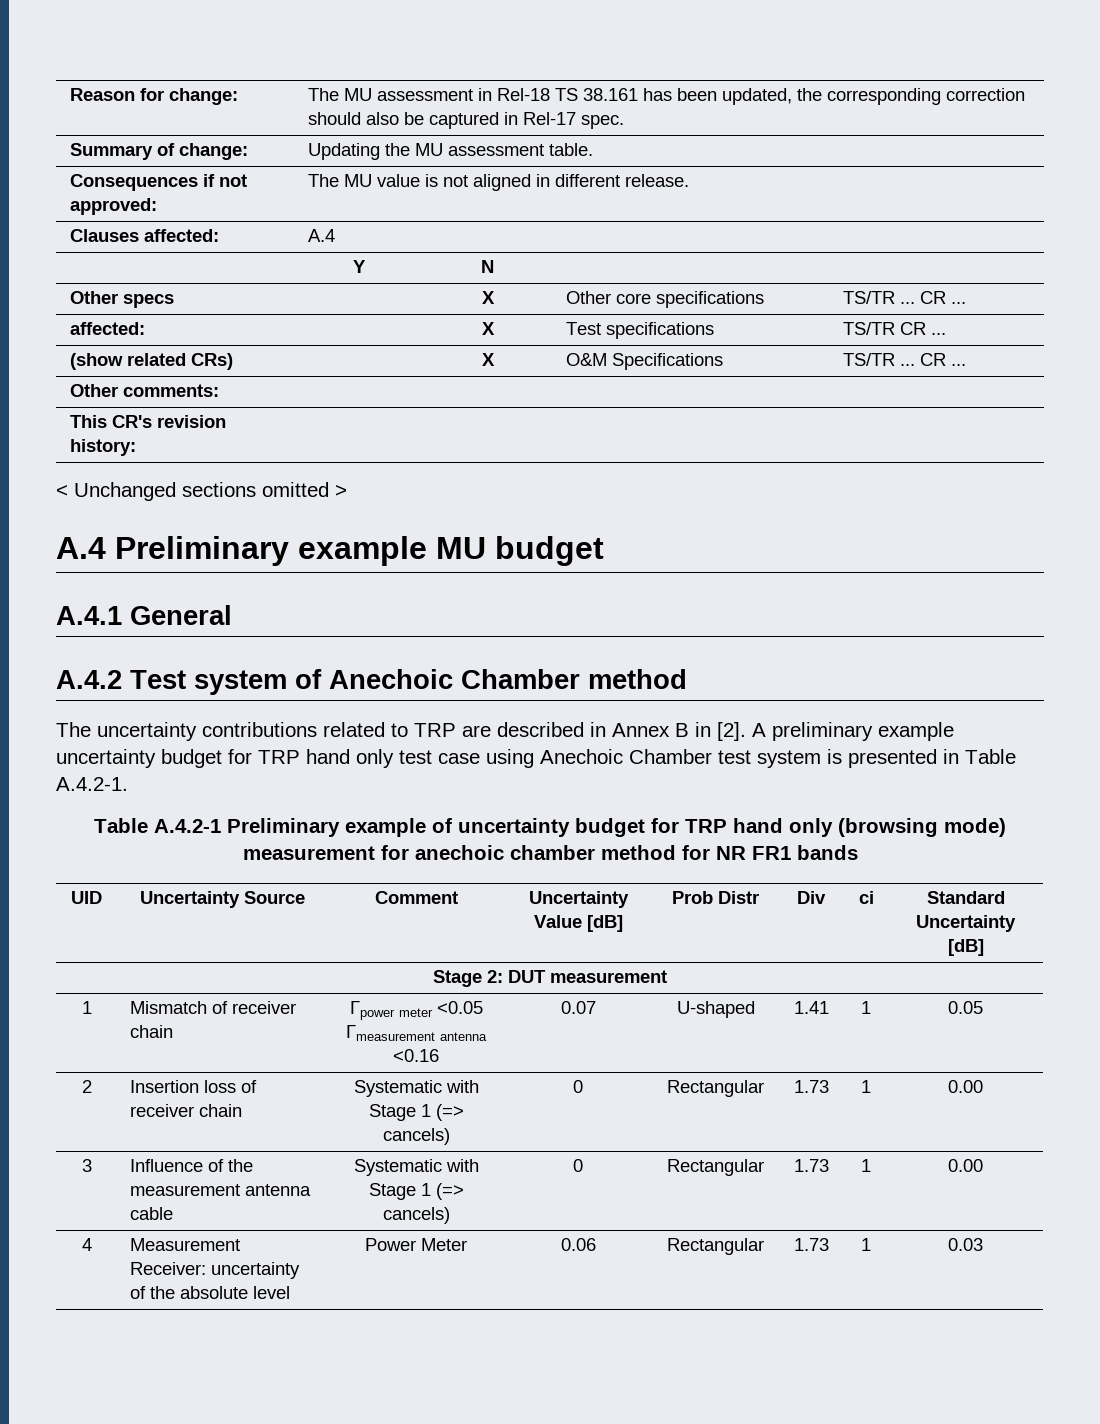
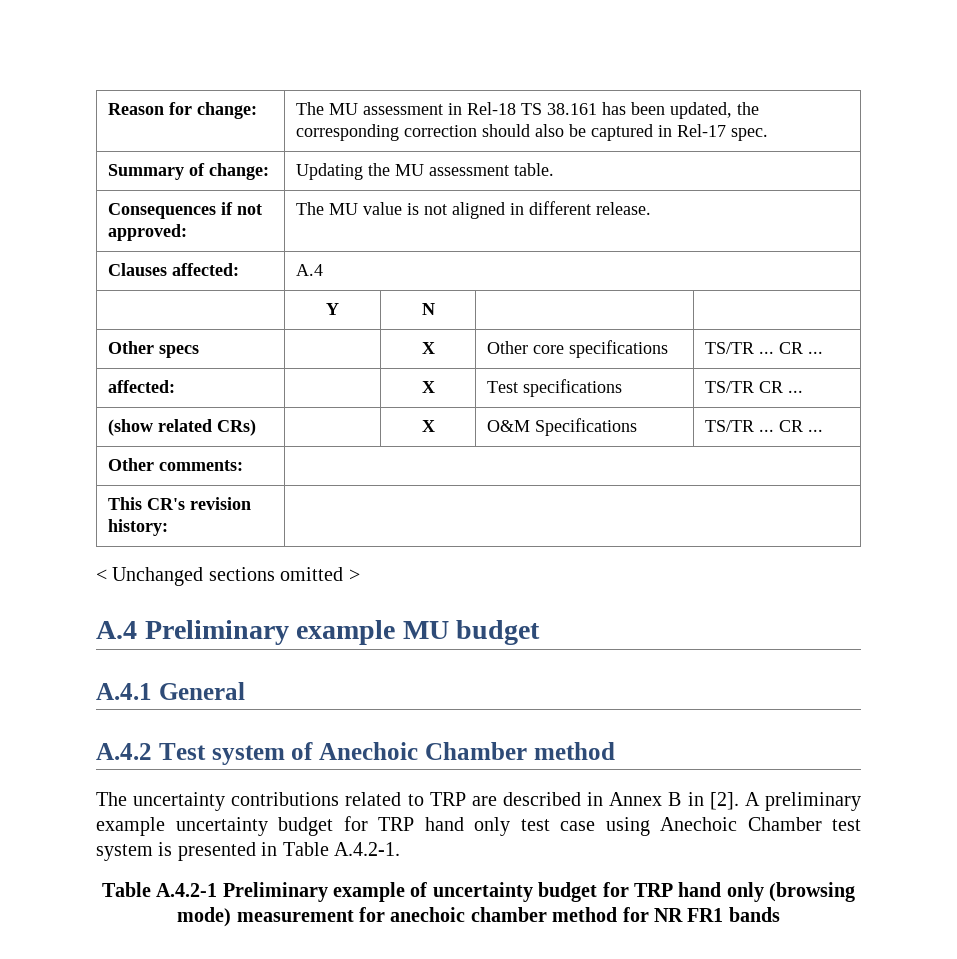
[71,891,102,904] [140,891,305,908] [374,891,458,904] [528,891,629,908] [533,915,623,932] [672,891,759,904] [797,891,826,904] [858,891,874,904] [926,891,1005,904] [916,915,1016,932] [947,939,984,956] [432,970,667,987] [81,1001,92,1014] [130,1001,297,1014] [130,1025,174,1038] [349,1001,483,1020] [346,1025,487,1041] [393,1049,439,1062] [560,1001,596,1014] [676,1001,755,1018] [793,1001,829,1014] [861,1001,871,1014] [948,1001,983,1014] [81,1080,92,1093] [130,1080,258,1093] [130,1104,243,1117] [353,1080,479,1097] [368,1104,464,1121] [382,1128,450,1145] [573,1080,583,1093] [667,1080,764,1097] [793,1080,829,1093] [861,1080,871,1093] [948,1080,983,1093] [81,1159,92,1172] [130,1159,254,1172] [130,1184,312,1196] [130,1207,174,1220] [353,1159,479,1176] [368,1183,464,1200] [382,1207,450,1224] [573,1159,583,1172] [667,1159,764,1176] [793,1159,829,1172] [861,1159,871,1172] [948,1159,983,1172] [81,1238,92,1251] [130,1238,241,1251] [130,1262,301,1279] [130,1286,291,1299] [365,1238,467,1251] [560,1238,596,1251] [667,1238,764,1255] [793,1238,829,1251] [861,1238,871,1251] [948,1238,983,1251] // UID | Uncertainty Source | Comment | Uncertainty Value [dB] | Prob Distr | Div | ci | Standard Uncertainty [dB] // Stage 2: DUT measurement // 1 | Mismatch of receiver chain | Гpower meter <0.05 Гmeasurement antenna <0.16 | 0.07 | U-shaped | 1.41 | 1 | 0.05 // 2 | Insertion loss of receiver chain | Systematic with Stage 1 (=> cancels) | 0 | Rectangular | 1.73 | 1 | 0.00 // 3 | Influence of the measurement antenna cable | Systematic with Stage 1 (=> cancels) | 0 | Rectangular | 1.73 | 1 | 0.00 // 4 | Measurement Receiver: uncertainty of the absolute level | Power Meter | 0.06 | Rectangular | 1.73 | 1 | 0.03 -> (780, 914) none

